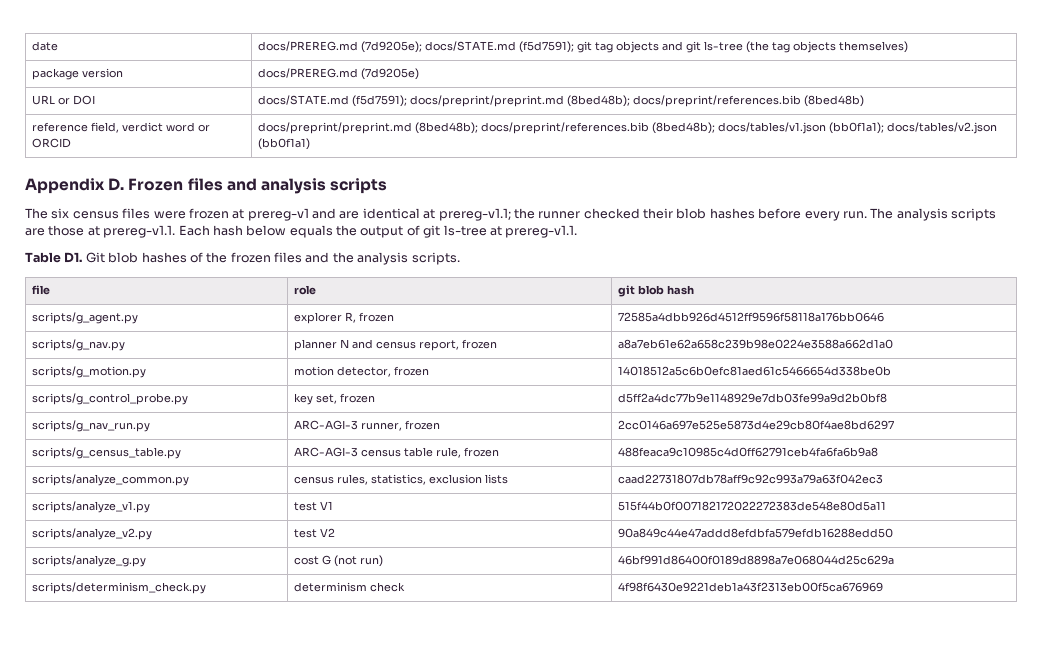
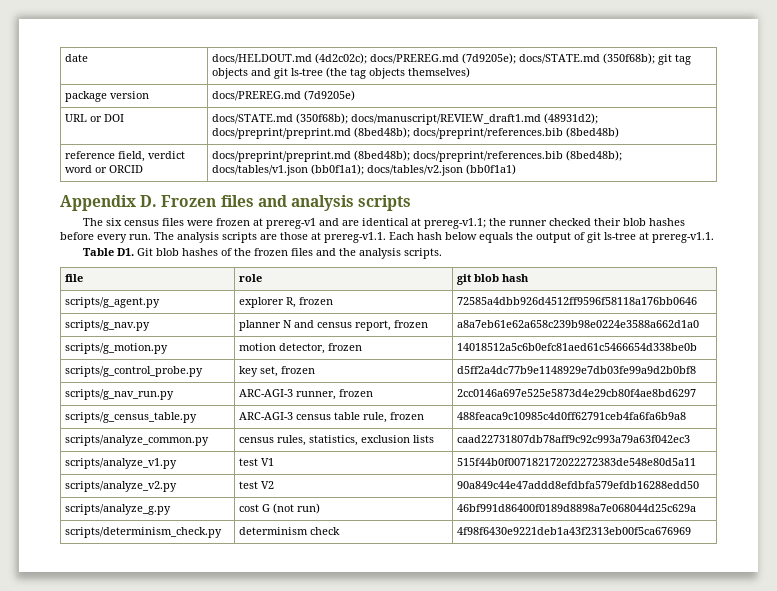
(58, 46) none -> [212,53,368,64] docs/HELDOUT.md (4d2c02c);
[518,41,574,53] (f5d7591); -> [603,53,656,64] (350f68b);
[351,95,407,107] (f5d7591); -> [296,113,599,125] (350f68b); docs/manuscript/REVIEW_draft1.md (48931d2);

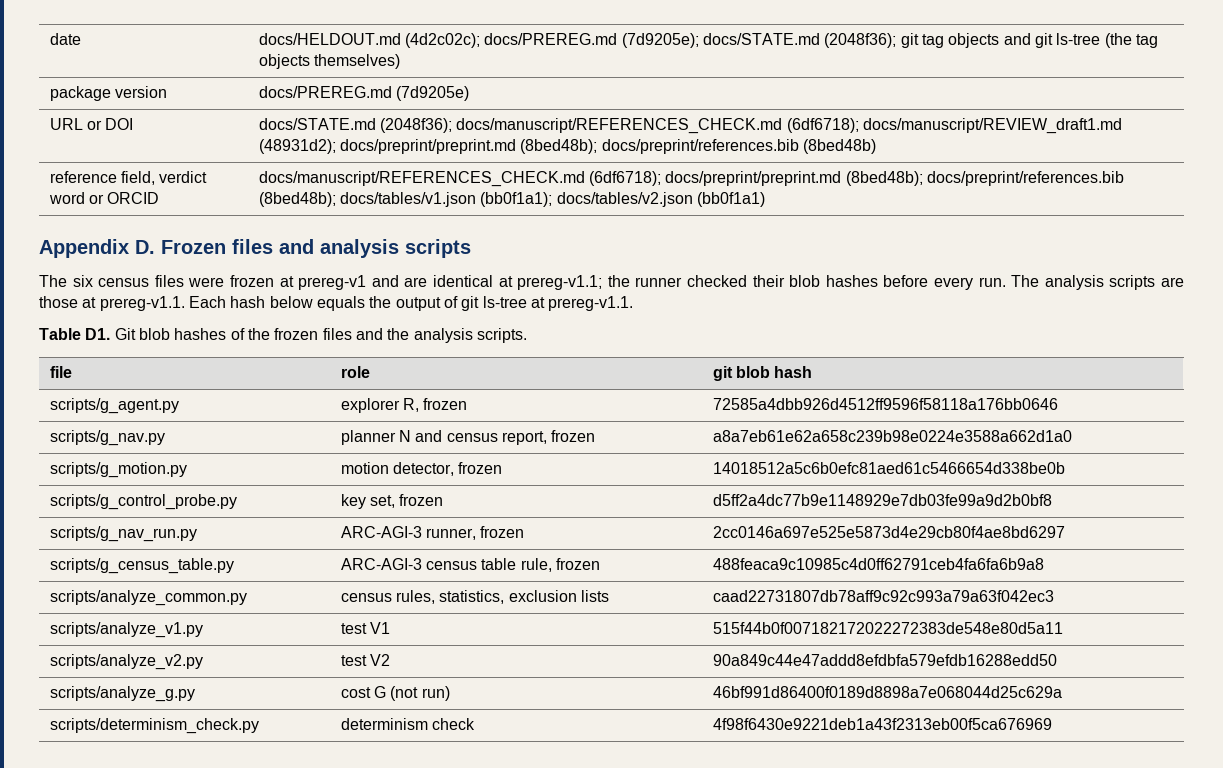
[603,53,656,64] (350f68b); -> [824,33,897,48] (2048f36);
[296,113,349,124] (350f68b); -> [379,118,859,134] (2048f36); docs/manuscript/REFERENCES_CHECK.md (6df6718);
(144, 169) none -> [258,171,661,187] docs/manuscript/REFERENCES_CHECK.md (6df6718);

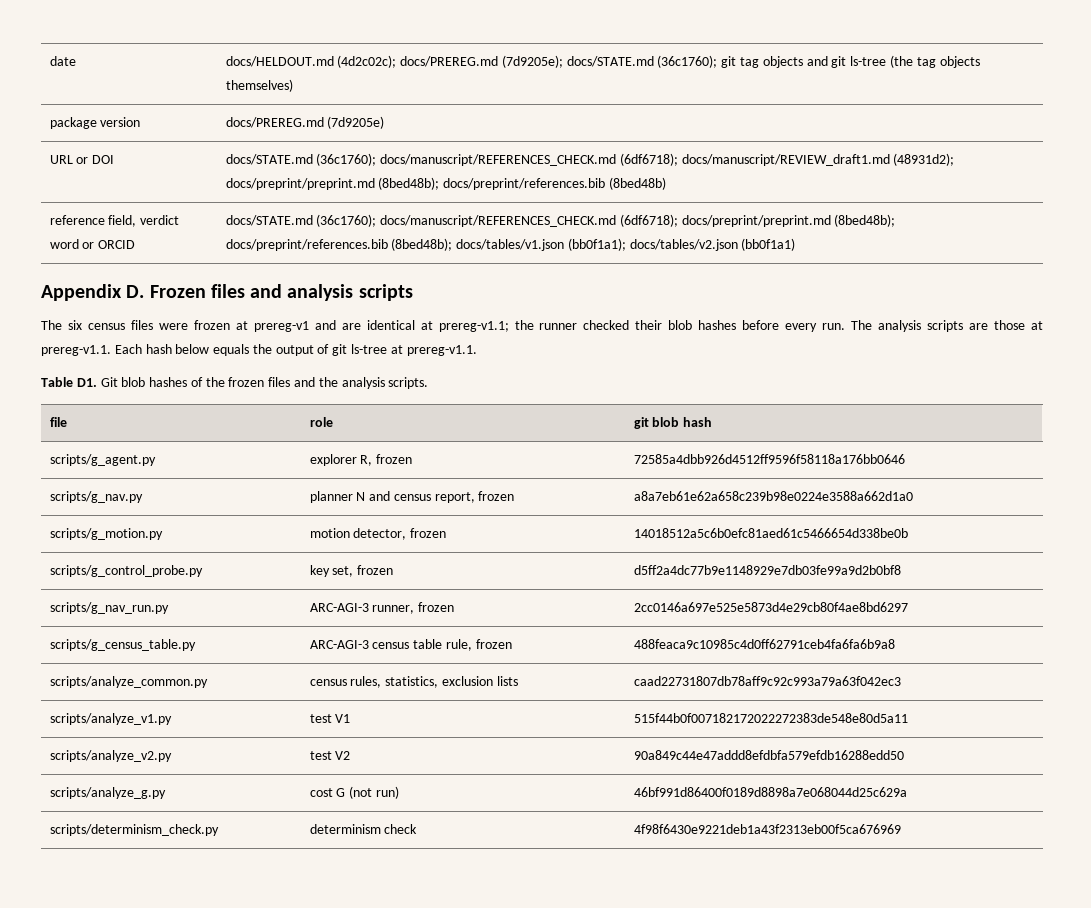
[824,33,897,48] (2048f36); -> [657,55,718,68] (36c1760);
[379,118,452,133] (2048f36); -> [316,153,377,166] (36c1760);
(160, 198) none -> [225,214,377,227] docs/STATE.md (36c1760);

